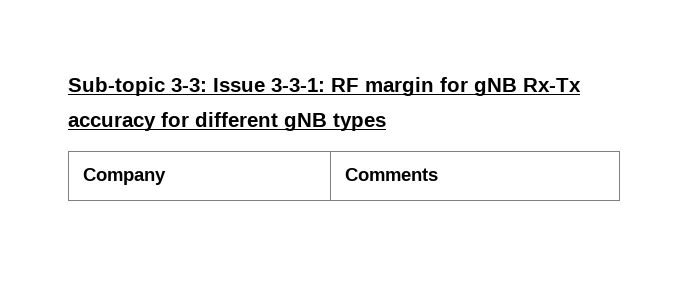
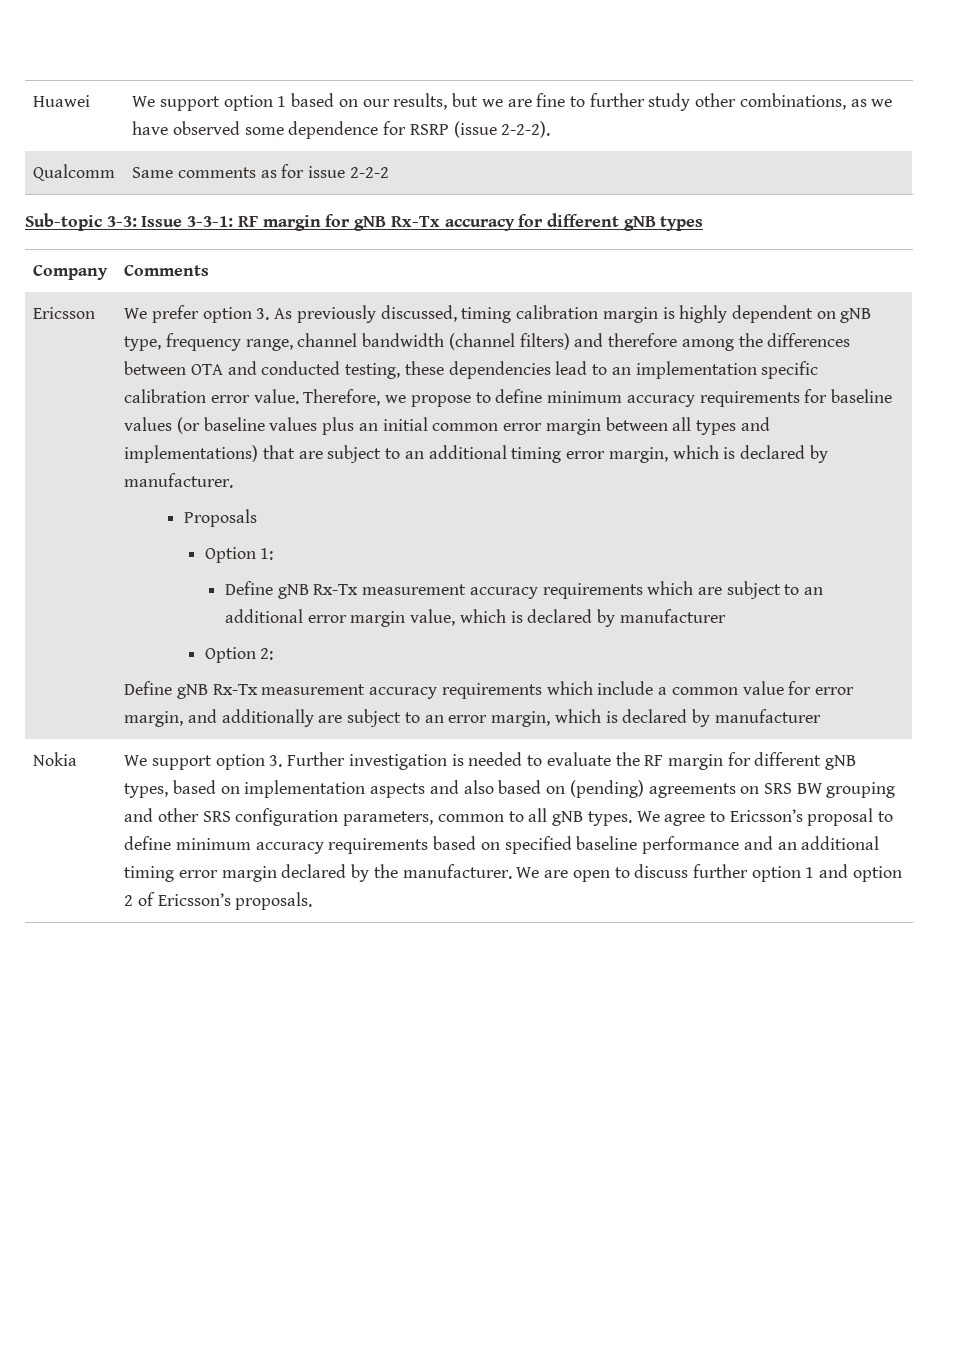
(68, 86) none -> [33,95,91,107] [132,93,893,111] [132,121,551,139] [33,164,116,181] [132,164,389,178] Huawei | We support option 1 based on our results, but we are fine to further study other combinations, as we have observed some dependence for RSRP (issue 2-2-2). // Qualcomm | Same comments as for issue 2-2-2 //
(438, 174) none -> [33,307,96,319] [124,305,872,323] [124,333,851,351] [124,361,819,379] [124,389,892,407] [124,417,770,435] [124,445,828,463] [124,473,234,488] [184,509,258,527] [204,547,274,563] [224,581,824,599] [224,609,726,627] [204,647,274,663] [124,681,854,699] [124,709,821,727] [33,752,78,766] [124,752,857,770] [124,780,896,798] [124,808,894,826] [124,836,880,854] [124,864,902,882] [124,892,313,910] // Ericsson | We prefer option 3. As previously discussed, timing calibration margin is highly dependent on gNB type, frequency range, channel bandwidth (channel filters) and therefore among the differences between OTA and conducted testing, these dependencies lead to an implementation specific calibration error value. Therefore, we propose to define minimum accuracy requirements for baseline values (or baseline values plus an initial common error margin between all types and implementations) that are subject to an additional timing error margin, which is declared by manufacturer. // Proposals // Option 1: // Define gNB Rx-Tx measurement accuracy requirements which are subject to an additional error margin value, which is declared by manufacturer // Option 2: // Define gNB Rx-Tx measurement accuracy requirements which include a common value for error margin, and additionally are subject to an error margin, which is declared by manufacturer // Nokia | We support option 3. Further investigation is needed to evaluate the RF margin for different gNB types, based on implementation aspects and also based on (pending) agreements on SRS BW grouping and other SRS configuration parameters, common to all gNB types. We agree to Ericsson’s proposal to define minimum accuracy requirements based on specified baseline performance and an additional timing error margin declared by the manufacturer. We are open to discuss further option 1 and option 2 of Ericsson’s proposals.

